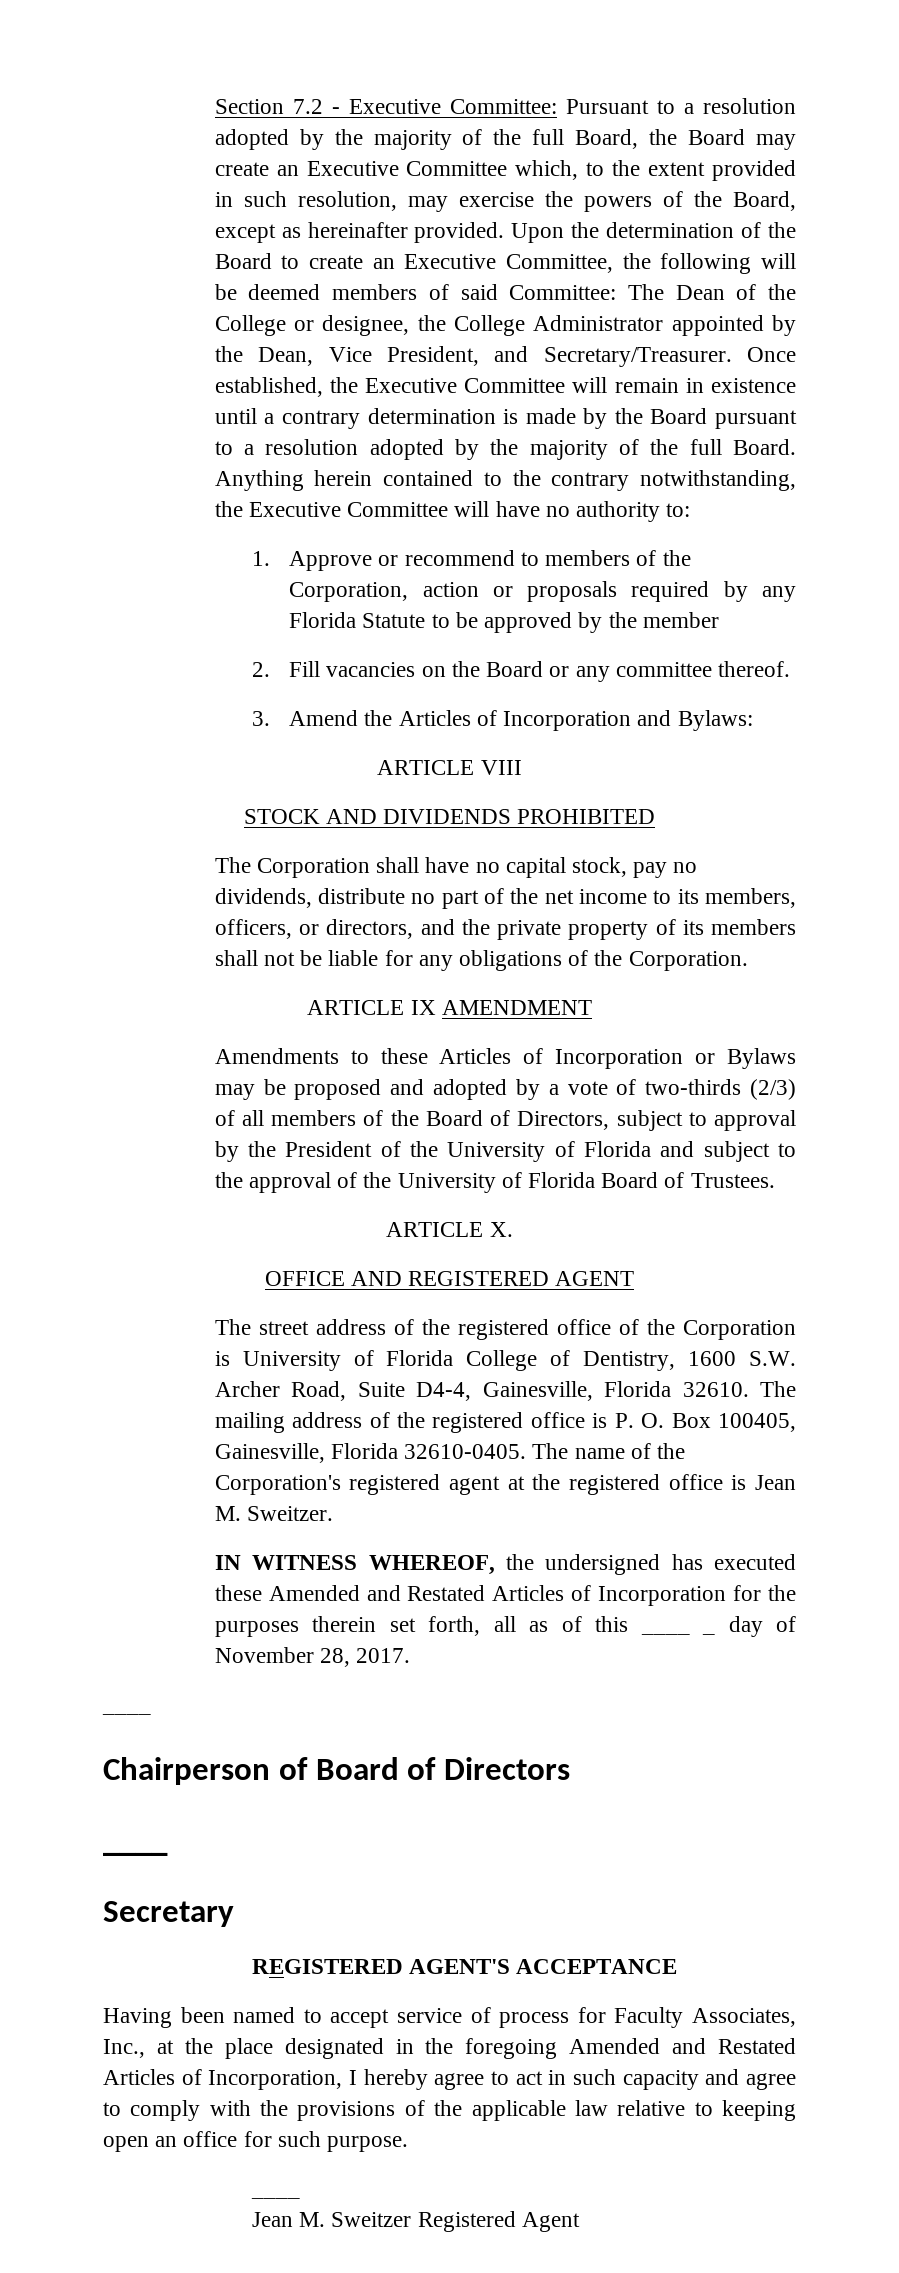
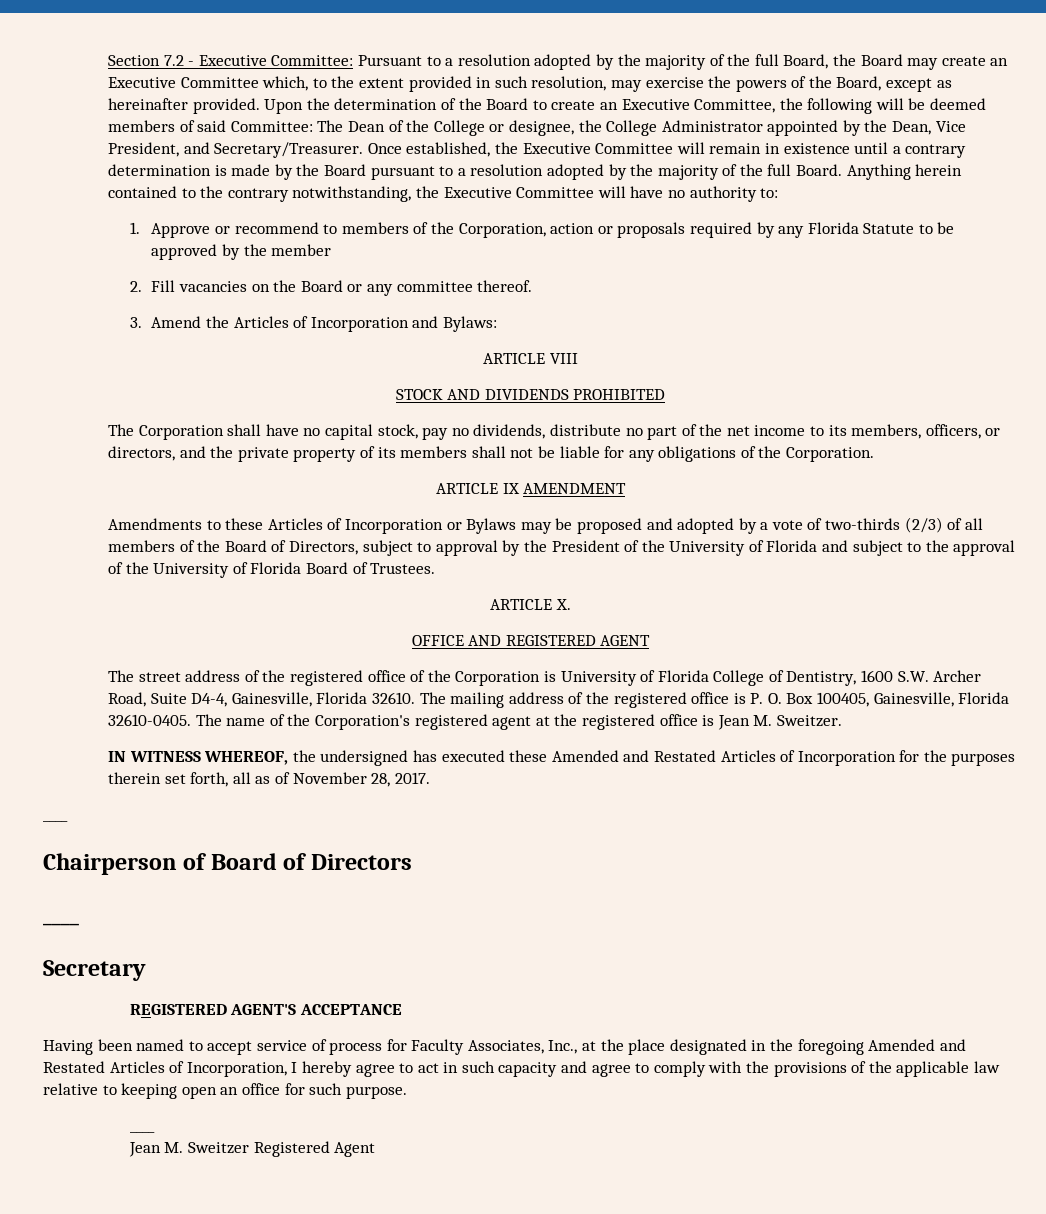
[595,1616,629,1632] [640,1616,796,1637] this ____ _ day of -> (290, 778) none

